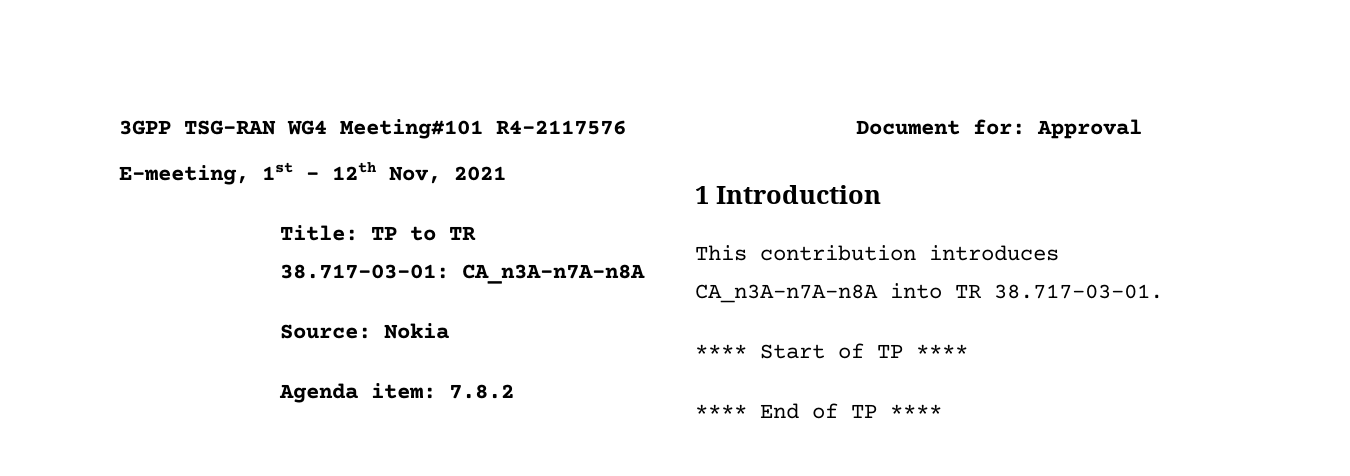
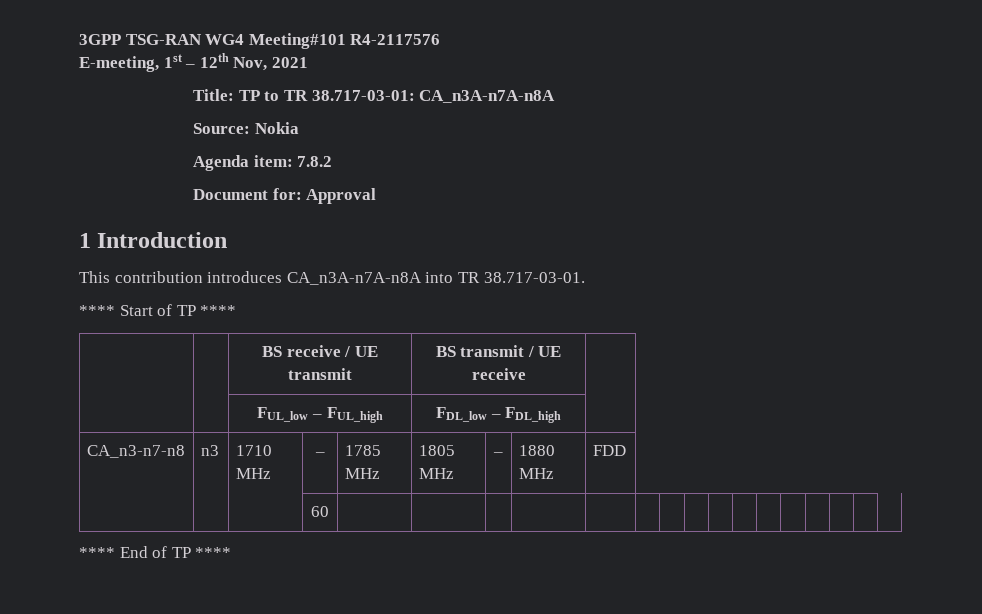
(968, 351) none -> [262,345,378,357] [288,368,352,380] [435,345,562,357] [471,368,526,380] [257,407,383,423] [435,407,562,423] [86,445,185,458] [200,445,219,456] [235,445,272,456] [235,468,271,479] [314,452,325,456] [344,445,381,456] [344,468,380,479] [418,445,455,456] [418,468,454,479] [493,452,503,456] [518,445,555,456] [518,468,554,479] [592,445,626,456] [311,506,329,517] // | | BS receive / UE transmit | BS transmit / UE receive | // | | FUL_low – FUL_high | FDL_low – FDL_high | // CA_n3-n7-n8 | n3 | 1710 MHz | – | 1785 MHz | 1805 MHz | – | 1880 MHz | FDD // | | | 60 | | | | | | | | | | | | | | | |

